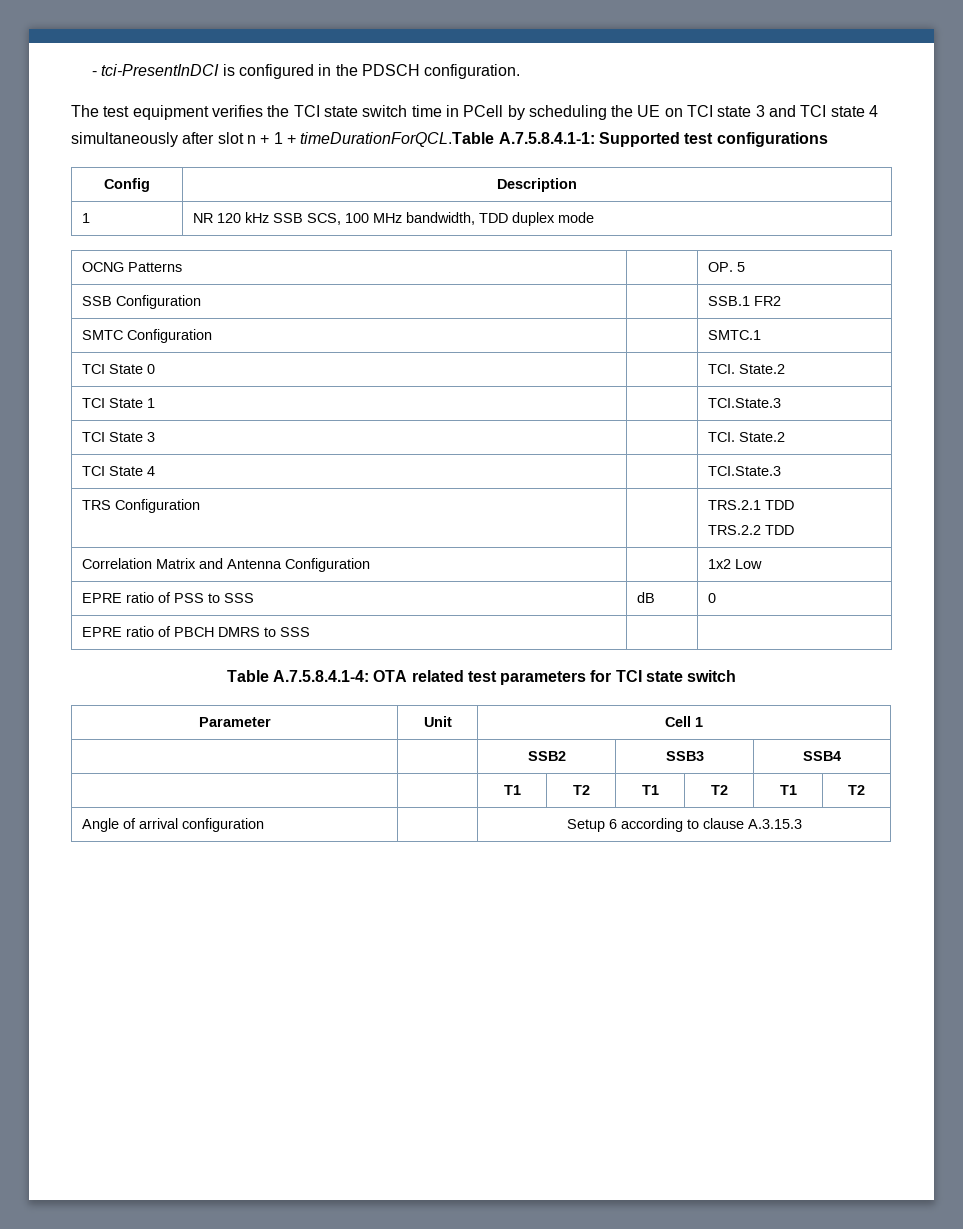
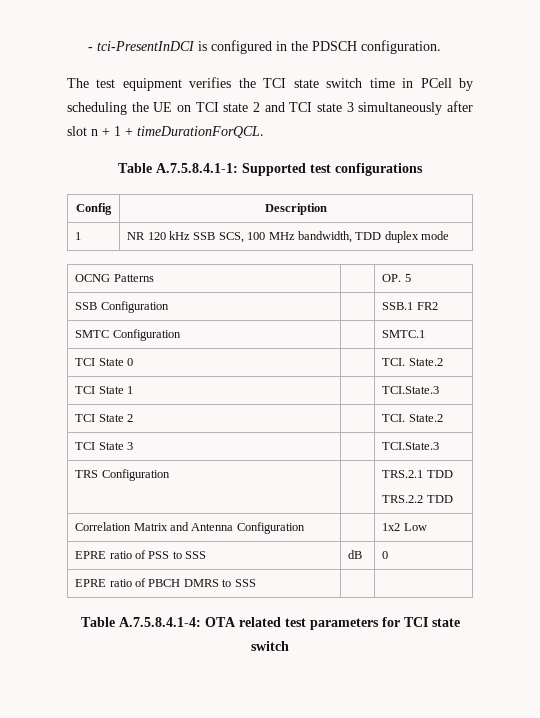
[755,105,765,117] 3 -> [253,102,260,112] 2
[869,105,879,117] 4 -> [346,102,354,112] 3
[300,132,495,147] timeDurationForQCL.Table -> [137,126,264,138] [118,163,152,173] timeDurationForQCL. // Table
[146,432,155,442] [707,432,785,442] [81,466,155,476] 3 | | TCI. State.2 // TCI State 4 -> [127,414,134,422] [382,414,443,422] [75,442,134,450] 2 | | TCI. State.2 // TCI State 3
[198,717,271,727] [423,716,452,727] [665,716,703,727] [527,751,566,761] [665,751,704,761] [803,751,841,761] [503,785,521,795] [572,785,590,795] [641,785,659,795] [710,785,728,795] [779,785,797,795] [848,785,865,795] [81,818,264,832] [566,818,802,832] // Parameter | Unit | Cell 1 // | | SSB2 | SSB3 | SSB4 // | | T1 | T2 | T1 | T2 | T1 | T2 // Angle of arrival configuration | | Setup 6 according to clause A.3.15.3 -> (289, 646) none

